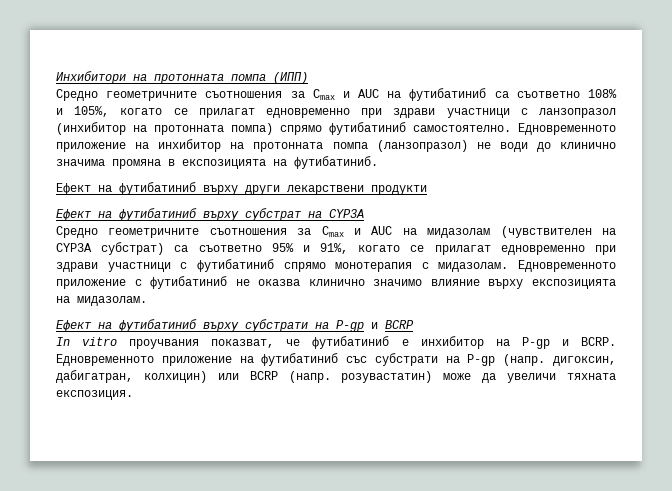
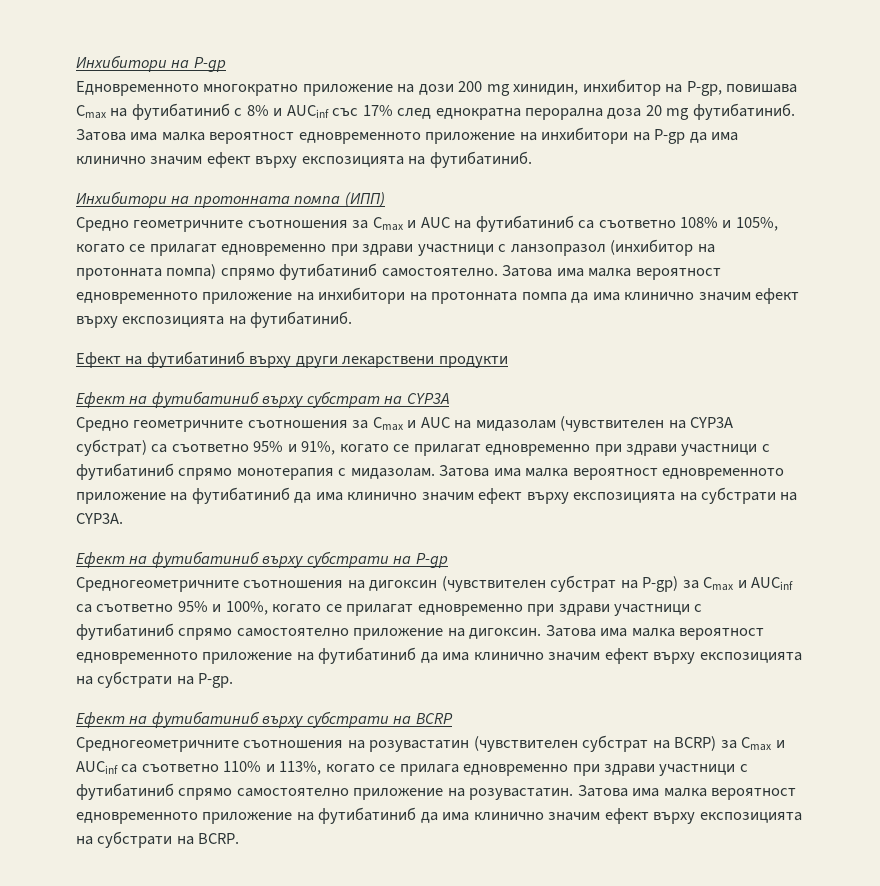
[56,71,147,84] Инхибитори на -> [76,55,226,72] [76,79,798,96] [76,103,795,120] [76,127,739,144] [76,151,532,168] [76,191,190,208] Инхибитори на P-gp // Едновременното многократно приложение на дози 200 mg хинидин, инхибитор на P-gp, повишава Cmax на футибатиниб с 8% и AUCinf със 17% след еднократна перорална доза 20 mg футибатиниб. Затова има малка вероятност едновременното приложение на инхибитори на P-gp да има клинично значим ефект върху експозицията на футибатиниб. // Инхибитори на
[518,123,616,135] [56,139,617,152] [56,159,175,169] Едновременното приложение на инхибитор на протонната помпа (ланзопразол) не води до клинично значима промяна в -> [502,265,721,280] [76,287,800,304] [76,316,118,328] Затова има малка вероятност едновременното приложение на инхибитори на протонната помпа да има клинично значим ефект върху
[518,260,616,272] [56,276,616,289] [56,296,147,306] Едновременното приложение с футибатиниб не оказва клинично значимо влияние върху експозицията на мидазолам. -> [439,465,785,480] [76,487,798,504] [76,513,123,524] Затова има малка вероятност едновременното приложение на футибатиниб да има клинично значим ефект върху експозицията на субстрати на CYP3A.
[371,320,414,329] [56,336,616,349] [56,353,616,366] [56,370,617,383] [56,390,133,400] и BCRP // In vitro проучвания показват, че футибатиниб е инхибитор на P-gp и BCRP. Едновременното приложение на футибатиниб със субстрати на P-gp (напр. дигоксин, дабигатран, колхицин) или BCRP (напр. розувастатин) може да увеличи тяхната експозиция. -> [76,575,794,592] [76,601,703,616] [76,623,765,640] [76,647,802,664] [76,671,234,688] [76,711,453,728] [76,735,785,752] [76,761,748,776] [76,783,797,800] [76,807,802,824] [76,831,240,848] // Средногеометричните съотношения на дигоксин (чувствителен субстрат на P-gp) за Cmax и AUCinf са съответно 95% и 100%, когато се прилагат едновременно при здрави участници с футибатиниб спрямо самостоятелно приложение на дигоксин. Затова има малка вероятност едновременното приложение на футибатиниб да има клинично значим ефект върху експозицията на субстрати на P-gp. // Ефект на футибатиниб върху субстрати на BCRP // Средногеометричните съотношения на розувастатин (чувствителен субстрат на BCRP) за Cmax и AUCinf са съответно 110% и 113%, когато се прилага едновременно при здрави участници с футибатиниб спрямо самостоятелно приложение на розувастатин. Затова има малка вероятност едновременното приложение на футибатиниб да има клинично значим ефект върху експозицията на субстрати на BCRP.

